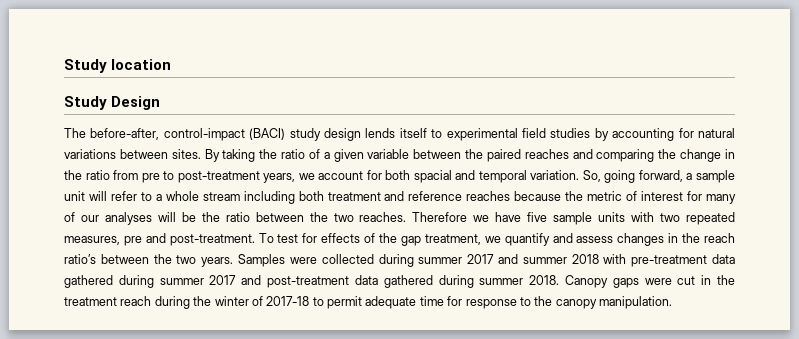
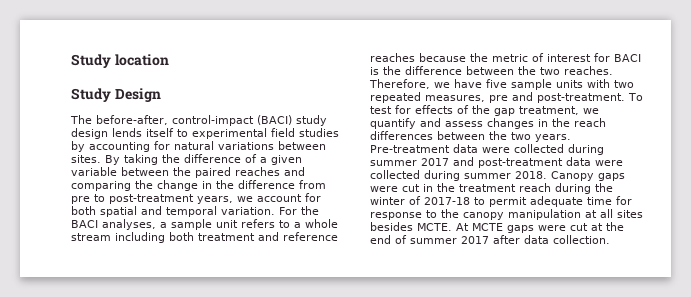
[281,149,306,159] ratio -> [184,154,241,163] difference
[85,170,110,180] ratio -> [238,180,295,189] difference
[413,170,452,183] spacial -> [100,206,137,217] spatial
[582,170,683,183] So, going forward, -> [279,206,319,215] [71,219,156,230] For the BACI analyses,
[88,191,137,201] will refer -> [241,219,275,228] refers
[706,194,736,204] [64,212,250,225] many of our analyses will be the ratio -> [614,54,641,62] [370,66,462,75] BACI is the difference
[412,212,468,222] Therefore -> [369,79,430,89] Therefore,
[64,254,96,264] ratio’s -> [370,131,433,140] differences
[238,254,286,267] Samples -> [370,144,478,153] Pre-treatment data
[522,254,735,267] [64,275,433,288] summer 2018 with pre-treatment data gathered during summer 2017 and post-treatment data gathered -> [478,157,623,168] [370,170,420,179] post-treatment data were collected
[599,296,672,309] manipulation. -> [508,209,643,220] [370,222,624,233] [370,235,610,244] manipulation at all sites besides MCTE. At MCTE gaps were cut at the end of summer 2017 after data collection.

